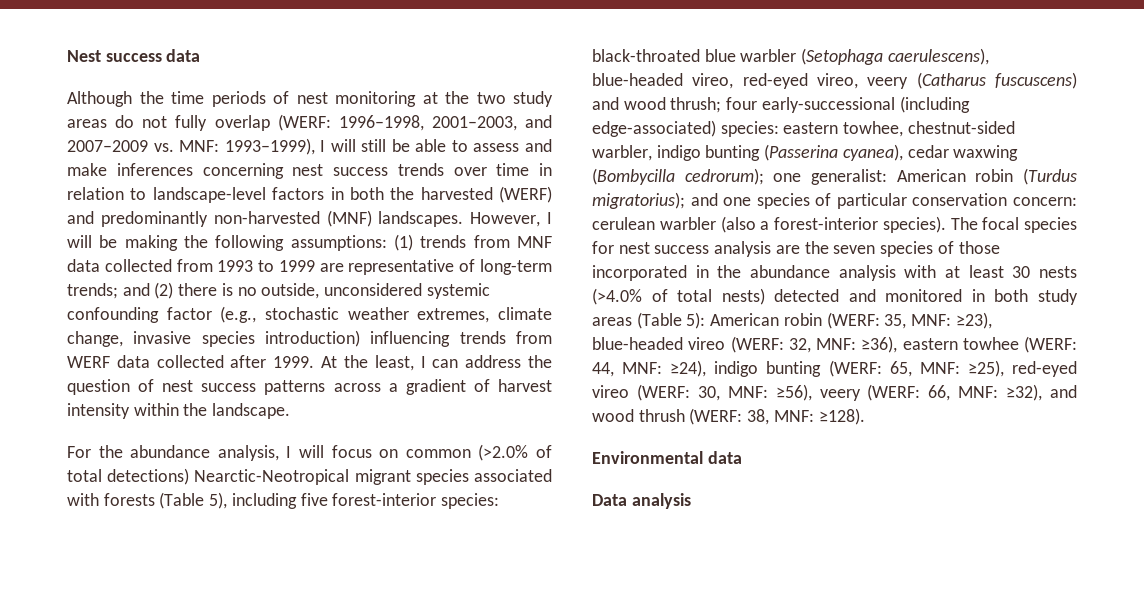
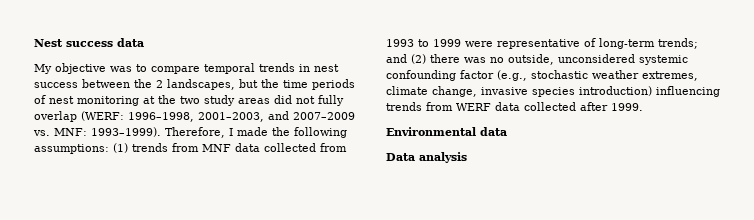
[67,91,132,107] Although -> [34,63,339,74] [34,79,258,90] My objective was to compare temporal trends in nest success between the 2 landscapes, but
[115,115,135,128] do -> [274,95,292,104] did
[224,138,552,155] [67,163,552,179] [67,186,552,203] [67,210,552,227] [67,235,178,251] 1993–1999), I will still be able to assess and make inferences concerning nest success trends over time in relation to landscape-level factors in both the harvested (WERF) and predominantly non-harvested (MNF) landscapes. However, I will be making -> [91,127,268,138] 1993–1999). Therefore, I made
[319,263,344,272] are -> [465,41,493,47] were
[221,283,233,296] is -> [464,57,486,63] was
[321,355,552,371] [67,379,552,395] [67,403,291,419] [67,444,553,461] [67,468,552,485] [67,492,500,509] [592,48,989,65] [592,72,1077,89] [592,96,970,113] [592,120,1015,137] [592,144,1019,161] [592,168,1077,185] [592,192,1077,209] [592,216,1077,233] [592,241,1000,257] [592,265,1077,281] [592,288,1078,305] [592,312,992,329] [592,336,1077,353] [592,360,1077,377] [592,384,1077,401] [592,408,865,425] At the least, I can address the question of nest success patterns across a gradient of harvest intensity within the landscape. // For the abundance analysis, I will focus on common (>2.0% of total detections) Nearctic-Neotropical migrant species associated with forests (Table 5), including five forest-interior species: black-throated blue warbler (Setophaga caerulescens), blue-headed vireo, red-eyed vireo, veery (Catharus fuscuscens) and wood thrush; four early-successional (including edge-associated) species: eastern towhee, chestnut-sided warbler, indigo bunting (Passerina cyanea), cedar waxwing (Bombycilla cedrorum); one generalist: American robin (Turdus migratorius); and one species of particular conservation concern: cerulean warbler (also a forest-interior species). The focal species for nest success analysis are the seven species of those incorporated in the abundance analysis with at least 30 nests (>4.0% of total nests) detected and monitored in both study areas (Table 5): American robin (WERF: 35, MNF: ≥23), blue-headed vireo (WERF: 32, MNF: ≥36), eastern towhee (WERF: 44, MNF: ≥24), indigo bunting (WERF: 65, MNF: ≥25), red-eyed vireo (WERF: 30, MNF: ≥56), veery (WERF: 66, MNF: ≥32), and wood thrush (WERF: 38, MNF: ≥128). -> (643, 107) none

